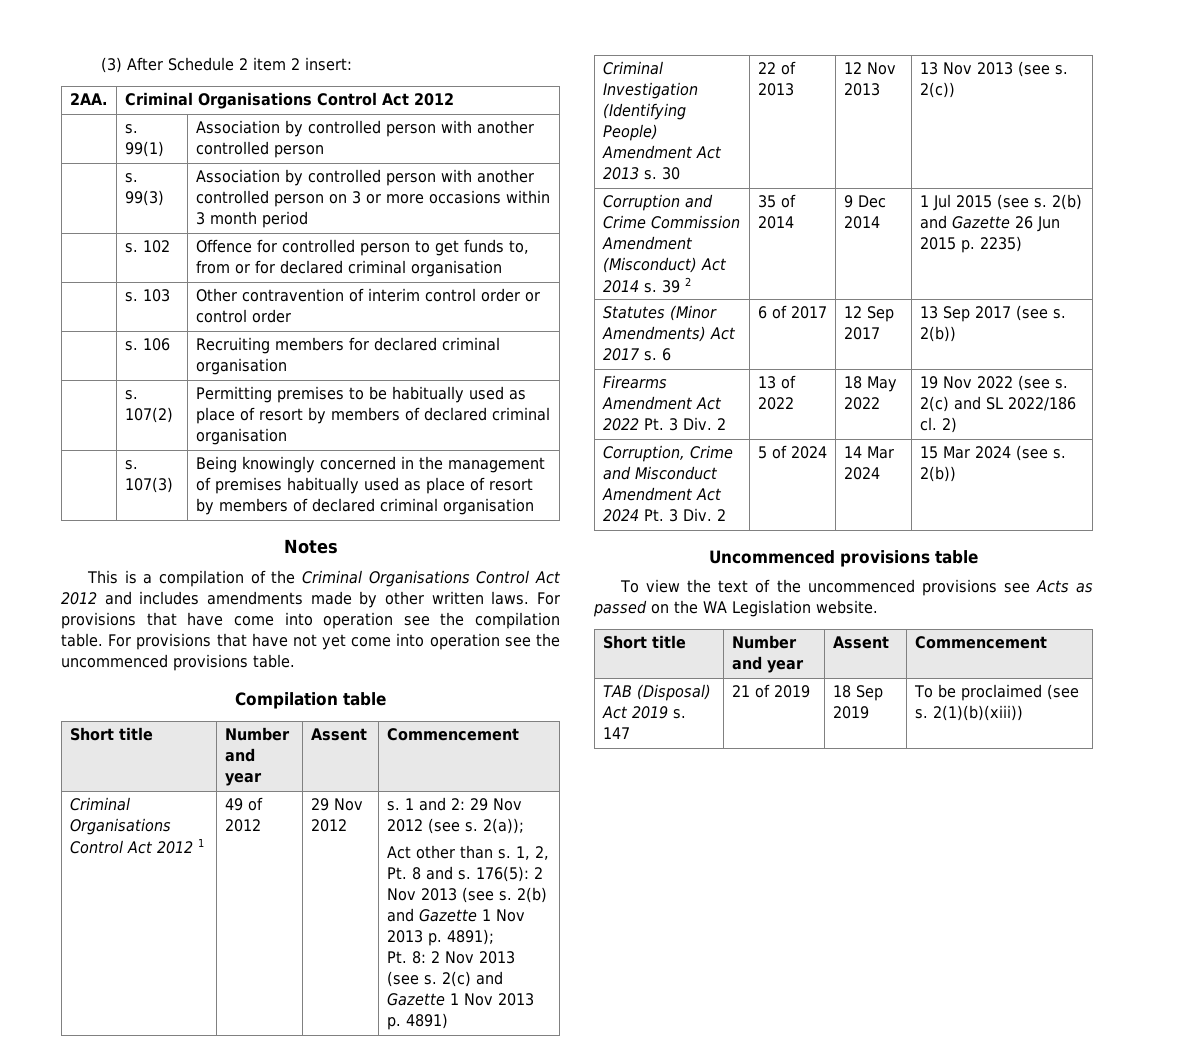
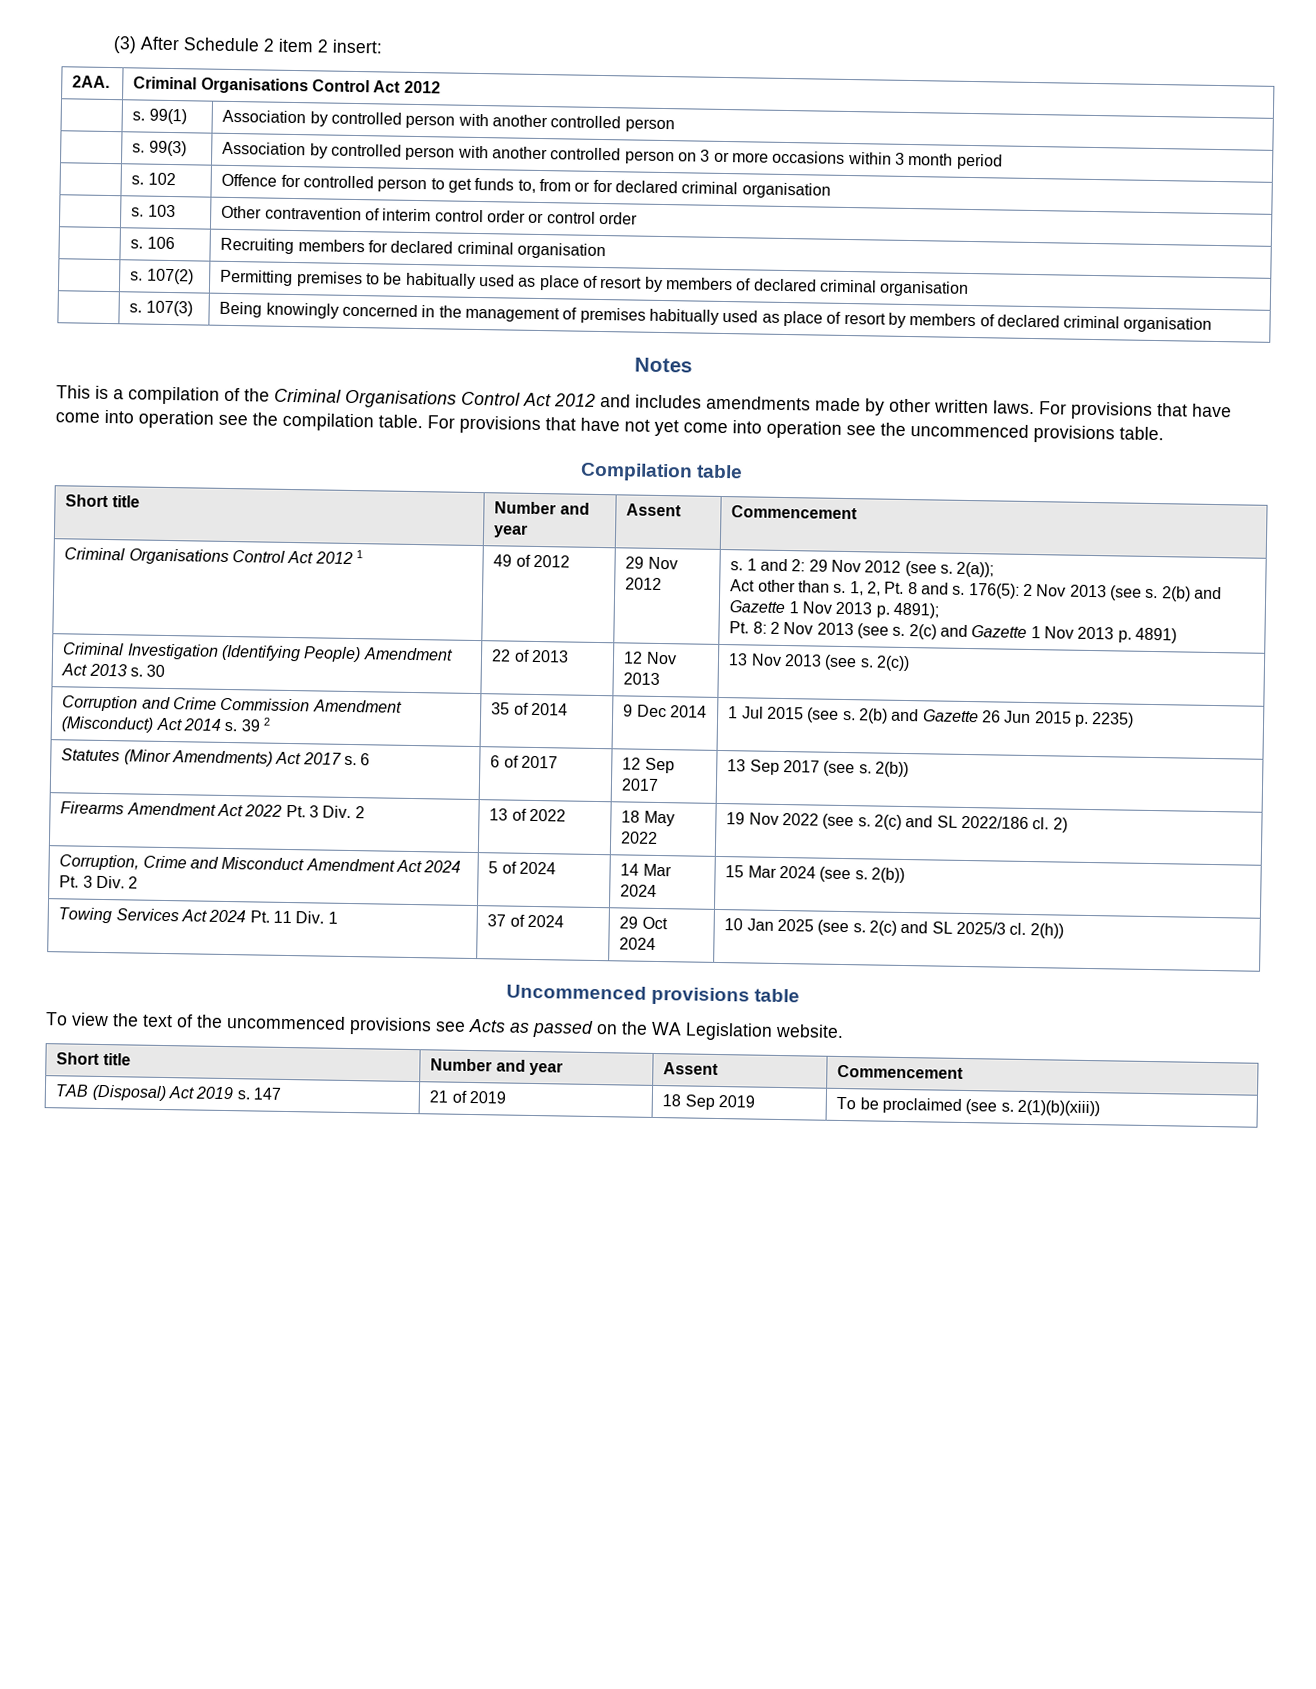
(956, 474) none -> [58,907,338,924] [487,914,565,928] [619,916,668,930] [619,937,657,950] [724,918,1064,939] // Towing Services Act 2024 Pt. 11 Div. 1 | 37 of 2024 | 29 Oct 2024 | 10 Jan 2025 (see s. 2(c) and SL 2025/3 cl. 2(h))

